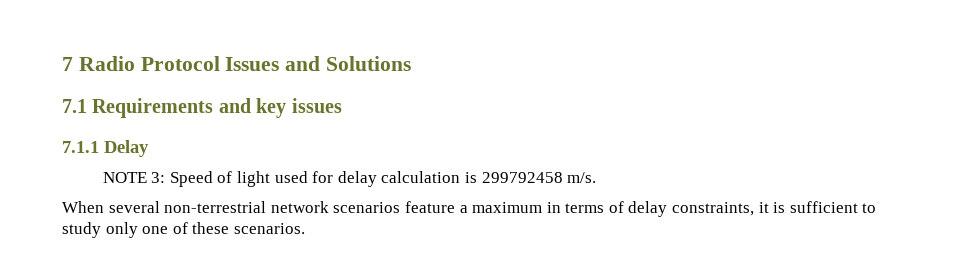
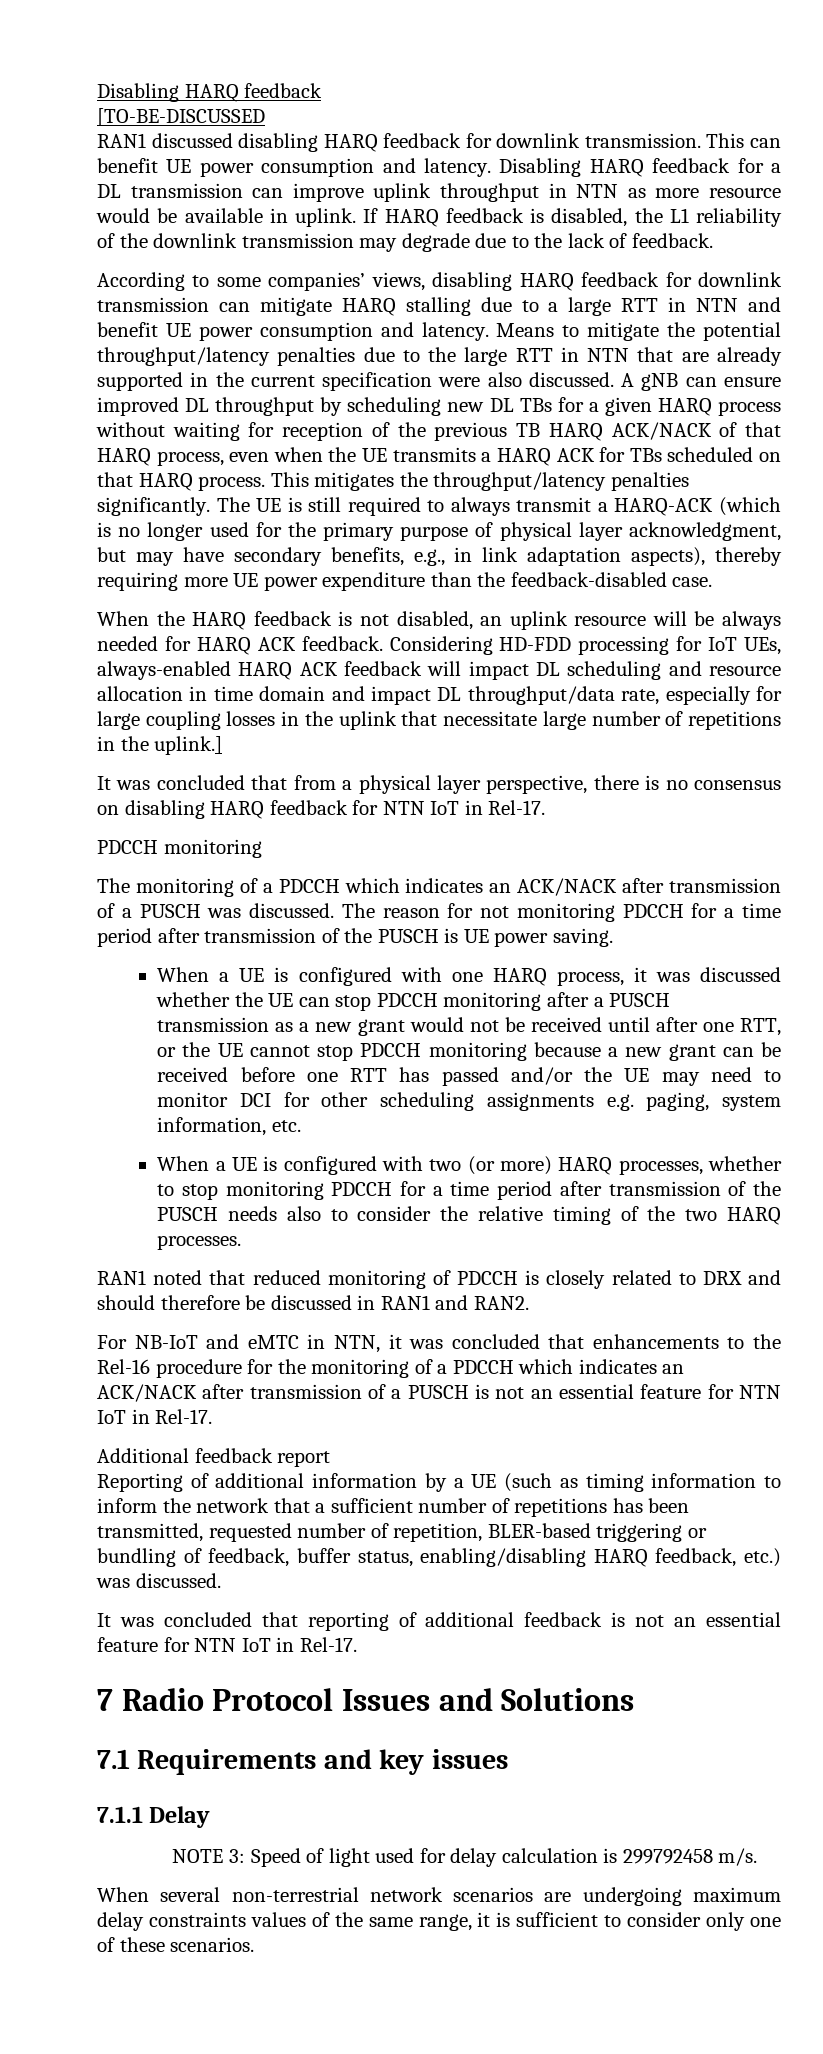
(62, 64) none -> [97,83,323,102] [97,108,265,126] [97,133,781,152] [97,158,781,177] [97,183,782,202] [96,208,782,227] [97,233,713,252] [97,272,783,291] [97,297,781,316] [97,322,781,341] [97,347,782,366] [97,372,781,391] [97,397,781,416] [96,422,782,441] [97,447,782,466] [97,472,689,491] [97,497,782,516] [97,522,781,541] [97,547,782,566] [97,572,713,591] [97,611,782,630] [97,636,781,655] [97,661,781,680] [97,686,782,705] [97,711,782,730] [97,736,223,755] [97,775,781,794] [97,800,546,819] [97,839,262,858] [97,878,781,897] [97,903,782,922] [97,928,613,947] [157,967,781,986] [156,992,671,1011] [157,1017,781,1036] [157,1042,781,1061] [157,1067,782,1086] [157,1092,782,1111] [157,1117,301,1136] [157,1156,782,1175] [157,1181,781,1200] [157,1206,781,1225] [157,1235,242,1250] [97,1270,781,1289] [97,1295,529,1310] [97,1334,781,1353] [97,1359,685,1378] [97,1384,781,1402] [97,1409,213,1424] [97,1448,331,1467] [97,1473,782,1492] [97,1498,690,1517] [97,1523,707,1542] [97,1548,781,1567] [96,1573,221,1588] [97,1612,781,1631] [97,1637,357,1652] Disabling HARQ feedback // [TO-BE-DISCUSSED // RAN1 discussed disabling HARQ feedback for downlink transmission. This can benefit UE power consumption and latency. Disabling HARQ feedback for a DL transmission can improve uplink throughput in NTN as more resource would be available in uplink. If HARQ feedback is disabled, the L1 reliability of the downlink transmission may degrade due to the lack of feedback. // According to some companies’ views, disabling HARQ feedback for downlink transmission can mitigate HARQ stalling due to a large RTT in NTN and benefit UE power consumption and latency. Means to mitigate the potential throughput/latency penalties due to the large RTT in NTN that are already supported in the current specification were also discussed. A gNB can ensure improved DL throughput by scheduling new DL TBs for a given HARQ process without waiting for reception of the previous TB HARQ ACK/NACK of that HARQ process, even when the UE transmits a HARQ ACK for TBs scheduled on that HARQ process. This mitigates the throughput/latency penalties significantly. The UE is still required to always transmit a HARQ-ACK (which is no longer used for the primary purpose of physical layer acknowledgment, but may have secondary benefits, e.g., in link adaptation aspects), thereby requiring more UE power expenditure than the feedback-disabled case. // When the HARQ feedback is not disabled, an uplink resource will be always needed for HARQ ACK feedback. Considering HD-FDD processing for IoT UEs, always-enabled HARQ ACK feedback will impact DL scheduling and resource allocation in time domain and impact DL throughput/data rate, especially for large coupling losses in the uplink that necessitate large number of repetitions in the uplink.] // It was concluded that from a physical layer perspective, there is no consensus on disabling HARQ feedback for NTN IoT in Rel-17. // PDCCH monitoring // The monitoring of a PDCCH which indicates an ACK/NACK after transmission of a PUSCH was discussed. The reason for not monitoring PDCCH for a time period after transmission of the PUSCH is UE power saving. // When a UE is configured with one HARQ process, it was discussed whether the UE can stop PDCCH monitoring after a PUSCH transmission as a new grant would not be received until after one RTT, or the UE cannot stop PDCCH monitoring because a new grant can be received before one RTT has passed and/or the UE may need to monitor DCI for other scheduling assignments e.g. paging, system information, etc. // When a UE is configured with two (or more) HARQ processes, whether to stop monitoring PDCCH for a time period after transmission of the PUSCH needs also to consider the relative timing of the two HARQ processes. // RAN1 noted that reduced monitoring of PDCCH is closely related to DRX and should therefore be discussed in RAN1 and RAN2. // For NB-IoT and eMTC in NTN, it was concluded that enhancements to the Rel-16 procedure for the monitoring of a PDCCH which indicates an ACK/NACK after transmission of a PUSCH is not an essential feature for NTN IoT in Rel-17. // Additional feedback report // Reporting of additional information by a UE (such as timing information to inform the network that a sufficient number of repetitions has been transmitted, requested number of repetition, BLER-based triggering or bundling of feedback, buffer status, enabling/disabling HARQ feedback, etc.) was discussed. // It was concluded that reporting of additional feedback is not an essential feature for NTN IoT in Rel-17. //
[404,201,755,217] feature a maximum in terms of delay constraints, -> [544,1887,781,1906] [97,1912,472,1931] are undergoing maximum delay constraints values of the same range,
[62,222,101,238] study -> [627,1912,702,1927] consider

